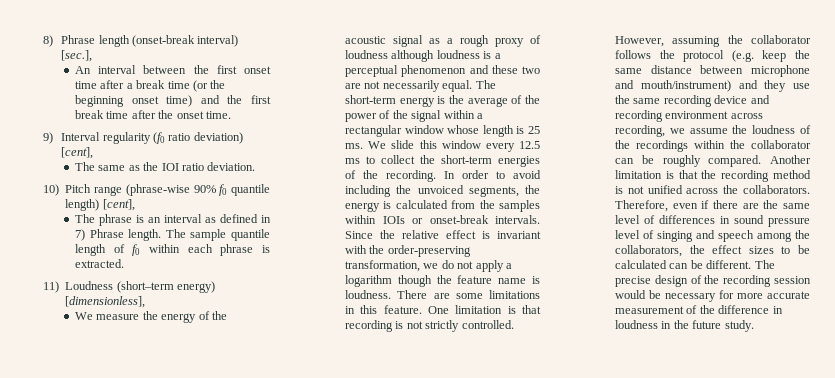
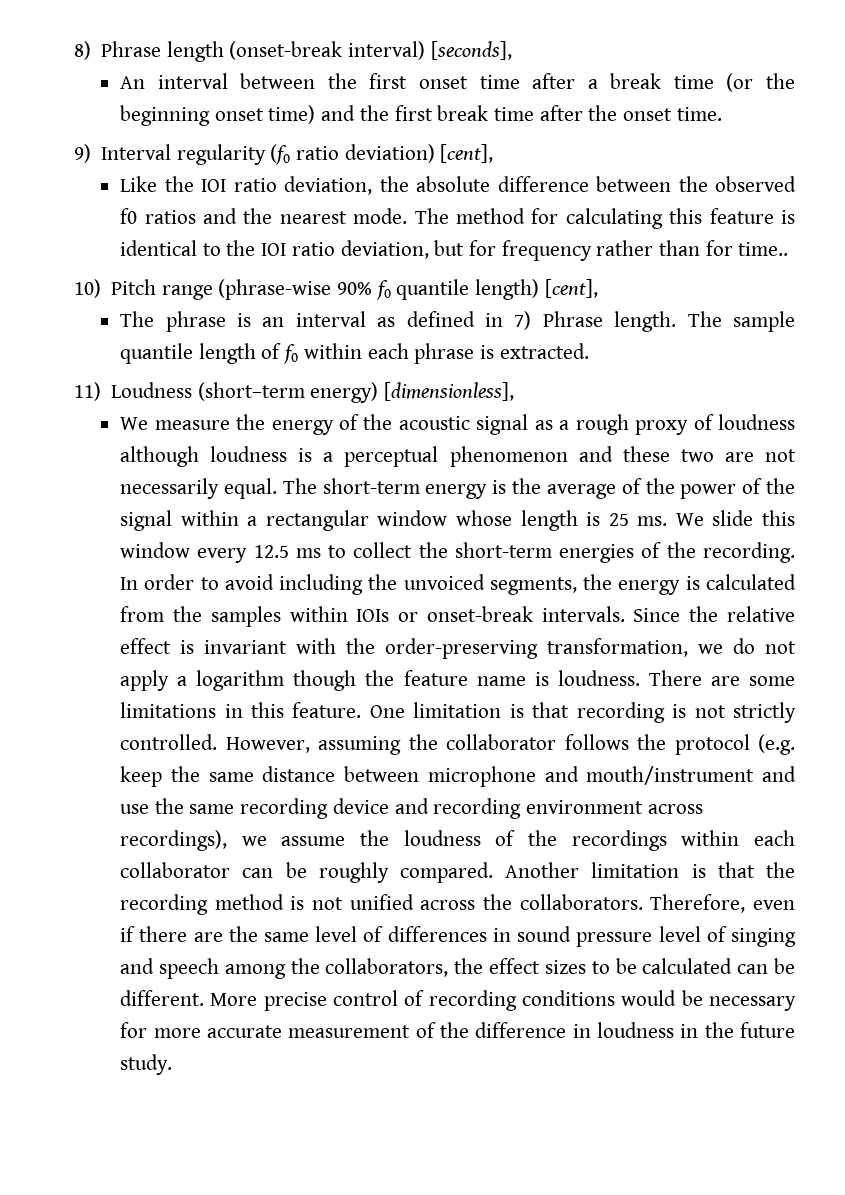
[61,50,93,62] [sec.], -> [430,41,512,60] [seconds],
[75,162,256,171] The same as the IOI ratio deviation. -> [120,176,796,195] [120,208,796,229] [120,240,789,261] Like the IOI ratio deviation, the absolute difference between the observed f0 ratios and the nearest mode. The method for calculating this feature is identical to the IOI ratio deviation, but for frequency rather than for time..
[640,80,787,92] mouth/instrument) and they -> [586,766,796,785] mouth/instrument and
[615,125,666,137] recording, -> [120,830,228,851] recordings),
[730,140,746,149] the -> [753,830,795,846] each
[754,260,775,269] [615,275,811,287] The precise design of the recording session -> [210,990,616,1011] More precise control of recording conditions

